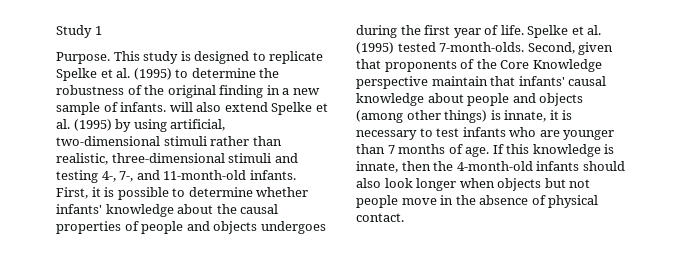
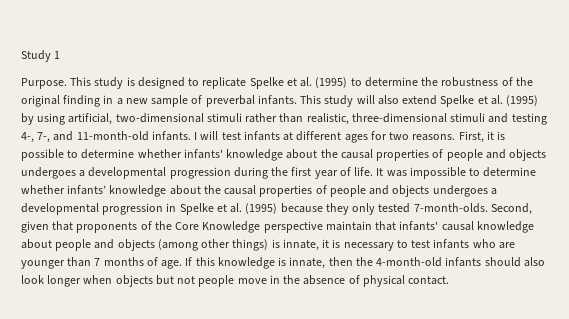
[120,102,167,112] infants. -> [205,95,354,107] preverbal infants. This study
(296, 175) none -> [194,131,456,143] I will test infants at different ages for two reasons.
(326, 227) none -> [79,167,231,179] a developmental progression
[527,25,602,38] [356,42,394,54] Spelke et al. (1995) -> [376,167,537,179] [21,185,497,197] [21,203,376,215] It was impossible to determine whether infants’ knowledge about the causal properties of people and objects undergoes a developmental progression in Spelke et al. (1995) because they only

